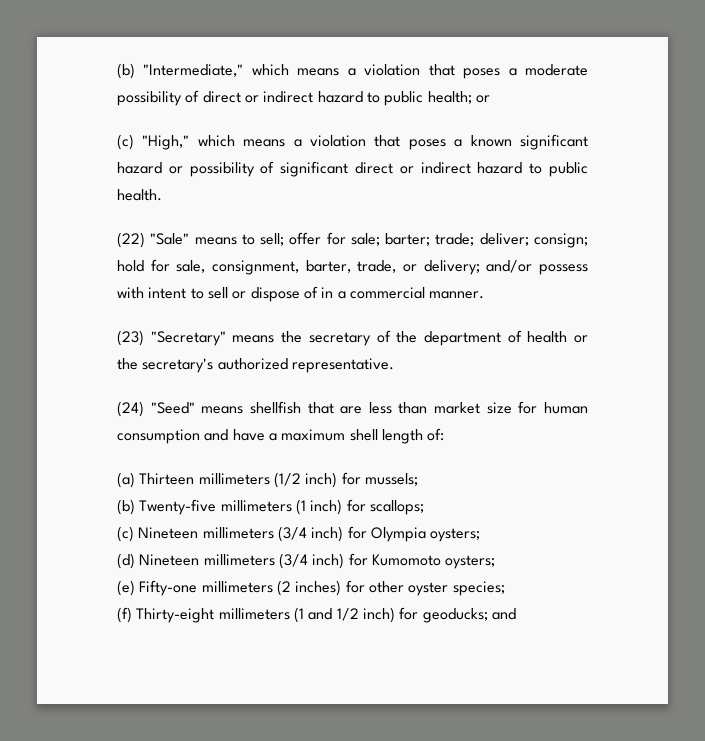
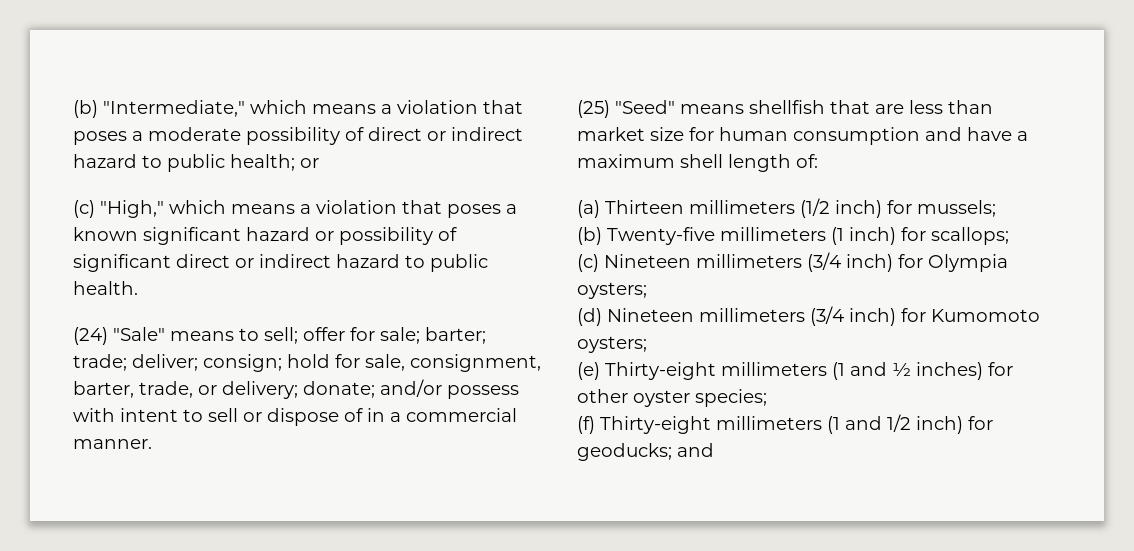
[117,232,145,248] (22) -> [73,327,108,345] (24)
(480, 267) none -> [303,381,375,398] donate;
[117,330,588,346] [117,358,394,373] [117,401,144,417] (23) "Secretary" means the secretary of the department of health or the secretary's authorized representative. // (24) -> [577,100,610,118] (25)
[139,580,291,596] Fifty-one millimeters (2 -> [605,362,911,380] Thirty-eight millimeters (1 and ½

